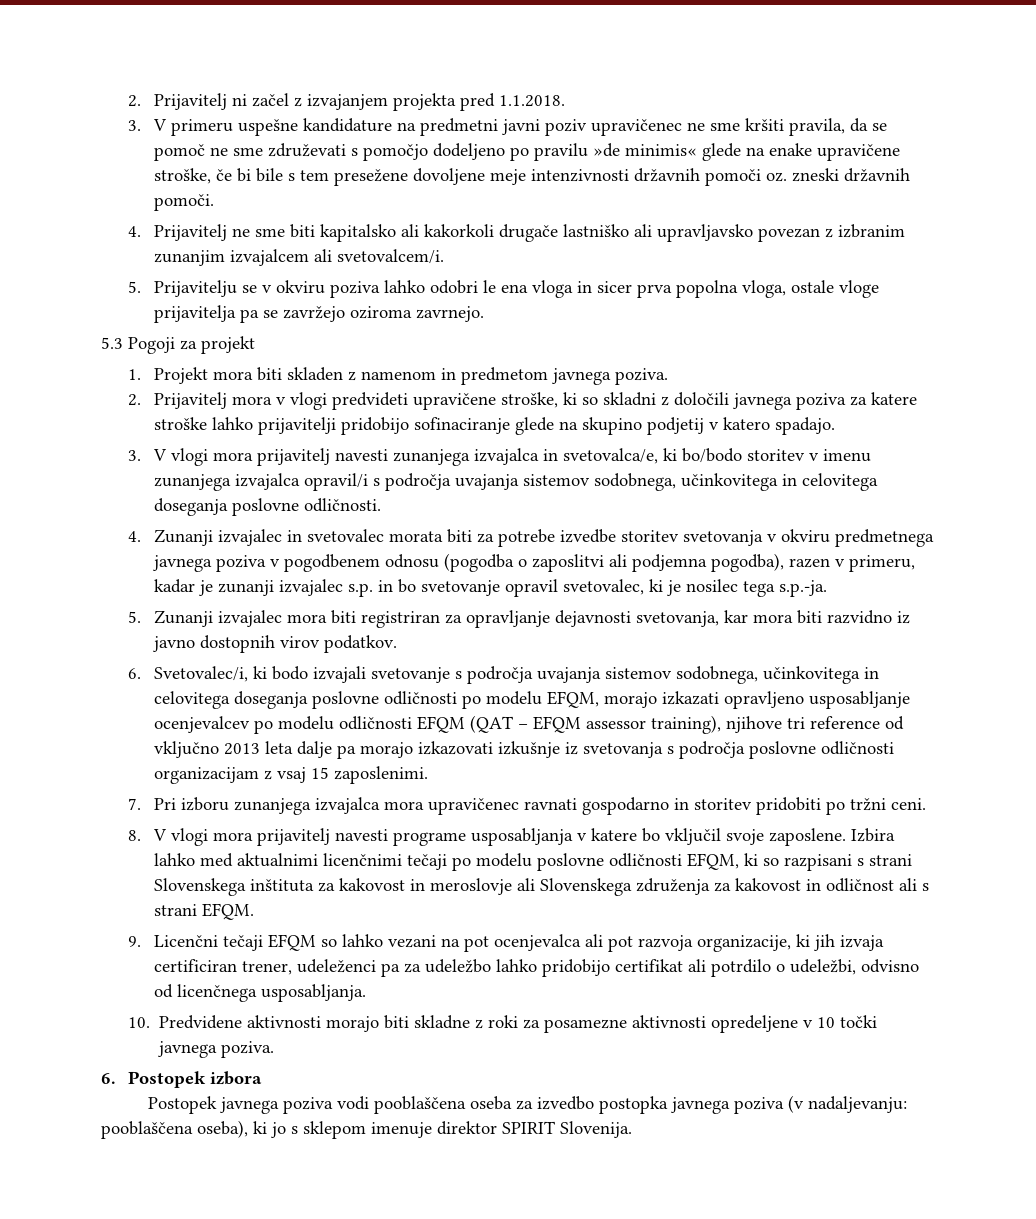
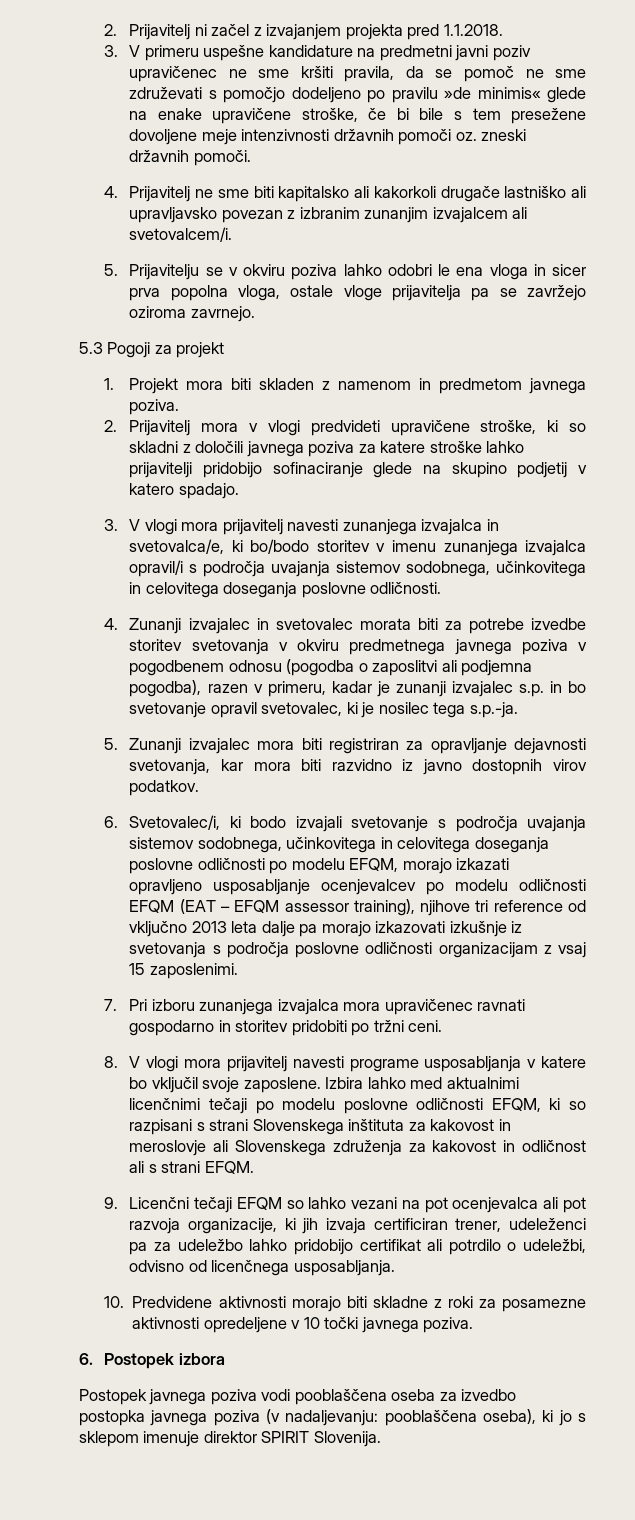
[470,715,514,733] (QAT -> [179,899,216,914] (EAT

